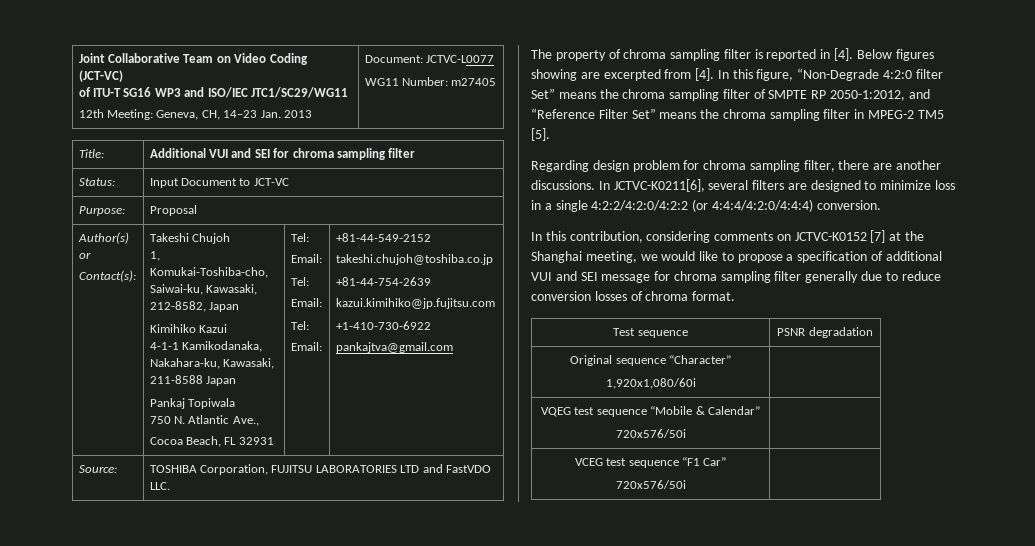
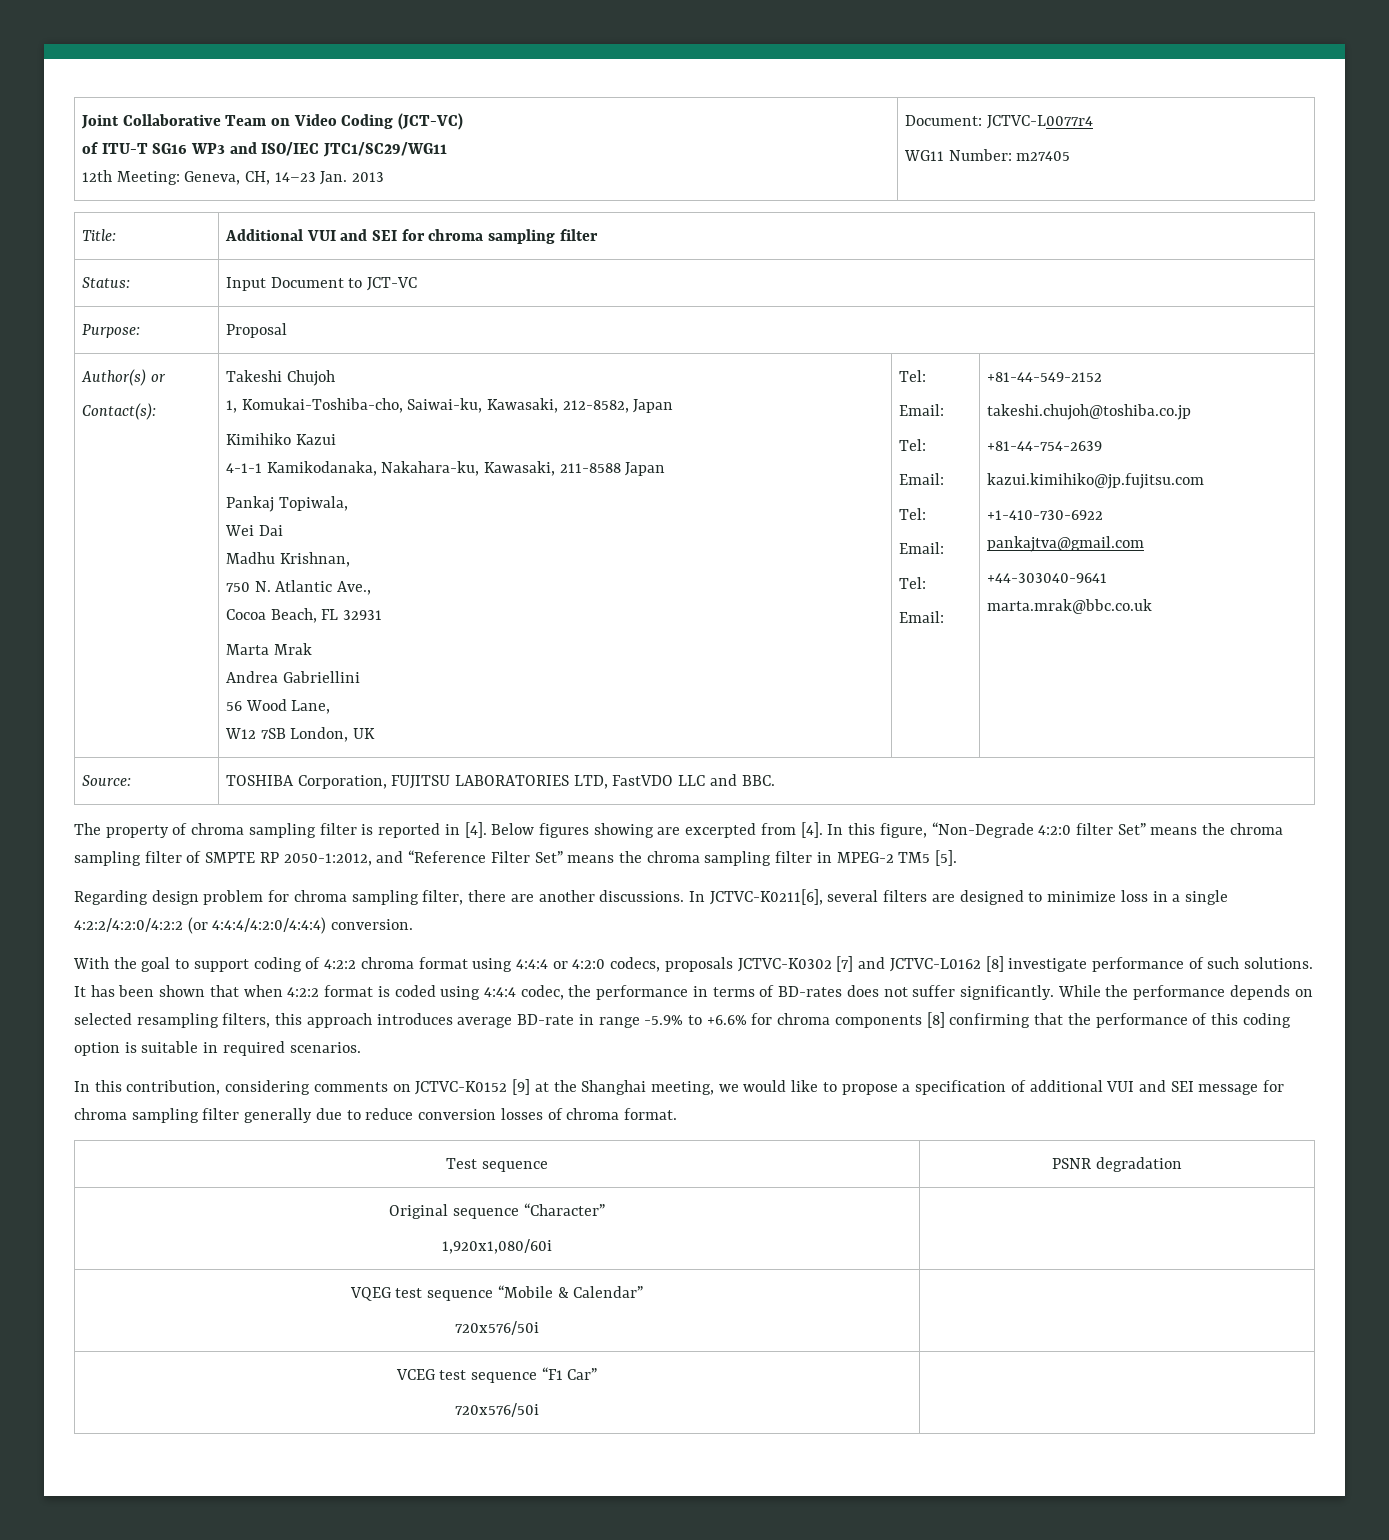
[426,55,495,63] JCTVC-L0077 -> [986,115,1093,129] JCTVC-L0077r4
[188,398,236,409] Topiwala -> [278,496,348,511] [224,525,283,536] [225,552,350,567] Topiwala, // Wei Dai // Madhu Krishnan,
[290,233,309,242] [290,254,322,263] [290,277,309,286] [290,298,322,307] [290,321,309,330] [290,342,322,351] | Tel: // Email: // Tel: // Email: // Tel: // Email: -> [225,643,312,655] [225,671,360,683] [225,699,331,714] [224,727,376,742] [898,370,926,382] [898,404,944,416] [898,439,926,451] [898,473,944,485] [898,508,926,520] [898,542,944,554] [898,577,926,589] [898,611,944,623] // Marta Mrak // Andrea Gabriellini // 56 Wood Lane, // W12 7SB London, UK | Tel: // Email: // Tel: // Email: // Tel: // Email: // Tel: // Email:
(453, 347) none -> [986,573,1107,583] [986,599,1152,614] // +44-303040-9641 // marta.mrak@bbc.co.uk
[400,464,491,473] [149,482,170,490] LTD and FastVDO LLC. -> [573,774,775,789] LTD, FastVDO LLC and BBC.
(881, 205) none -> [73,956,1314,972] [74,985,1313,1000] [74,1012,1291,1028] [74,1041,361,1056] // With the goal to support coding of 4:2:2 chroma format using 4:4:4 or 4:2:0 codecs, proposals JCTVC-K0302 [7] and JCTVC-L0162 [8] investigate performance of such solutions. It has been shown that when 4:2:2 format is coded using 4:4:4 codec, the performance in terms of BD-rates does not suffer significantly. While the performance depends on selected resampling filters, this approach introduces average BD-rate in range -5.9% to +6.6% for chroma components [8] confirming that the performance of this coding option is suitable in required scenarios.
[870,230,886,243] [7] -> [512,1079,531,1095] [9]

